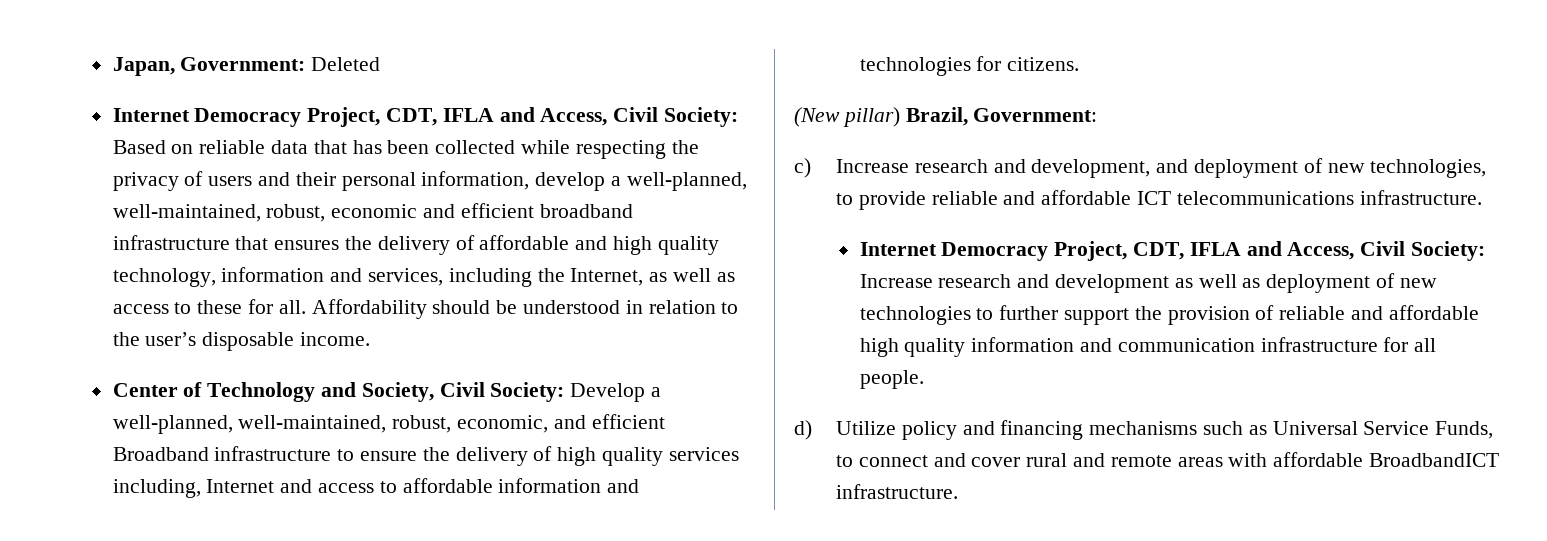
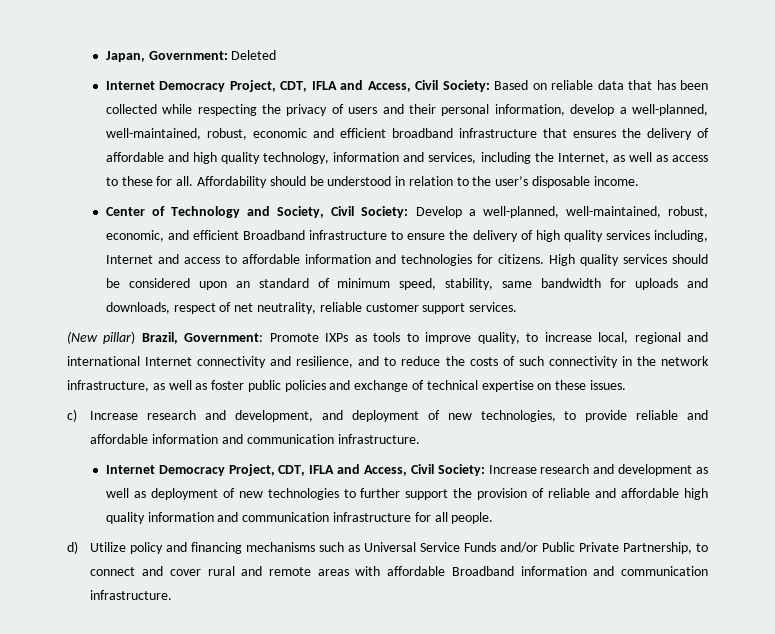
[794,107,1098,127] // (New pillar) Brazil, Government: -> [549,254,709,266] [105,278,709,290] [105,302,518,314] [67,331,708,344] [67,356,710,368] [67,380,626,392] High quality services should be considered upon an standard of minimum speed, stability, same bandwidth for uploads and downloads, respect of net neutrality, reliable customer support services. // (New pillar) Brazil, Government: Promote IXPs as tools to improve quality, to increase local, regional and international Internet connectivity and resilience, and to reduce the costs of such connectivity in the network infrastructure, as well as foster public policies and exchange of technical expertise on these issues.
[1136,191,1354,205] ICT telecommunications -> [152,434,334,444] information and communication
[1435,421,1494,439] Funds, -> [464,542,693,554] Funds and/or Public Private Partnership,
[1369,453,1500,467] BroadbandICT -> [451,566,708,576] Broadband information and communication

